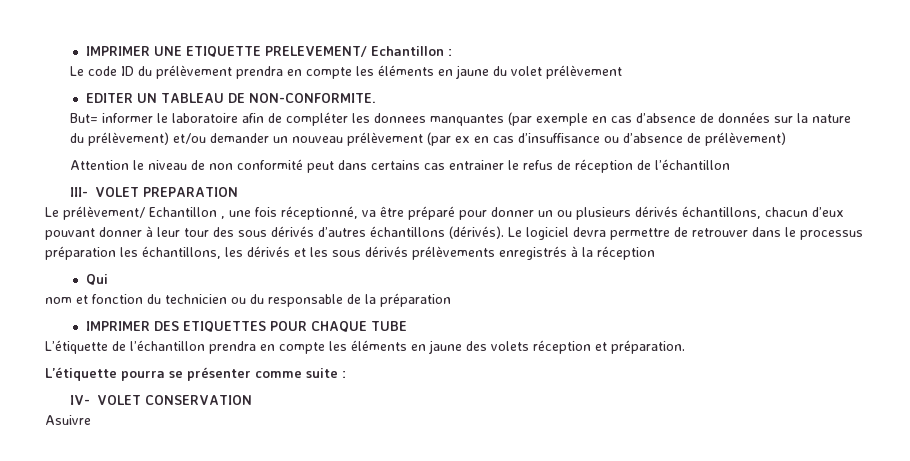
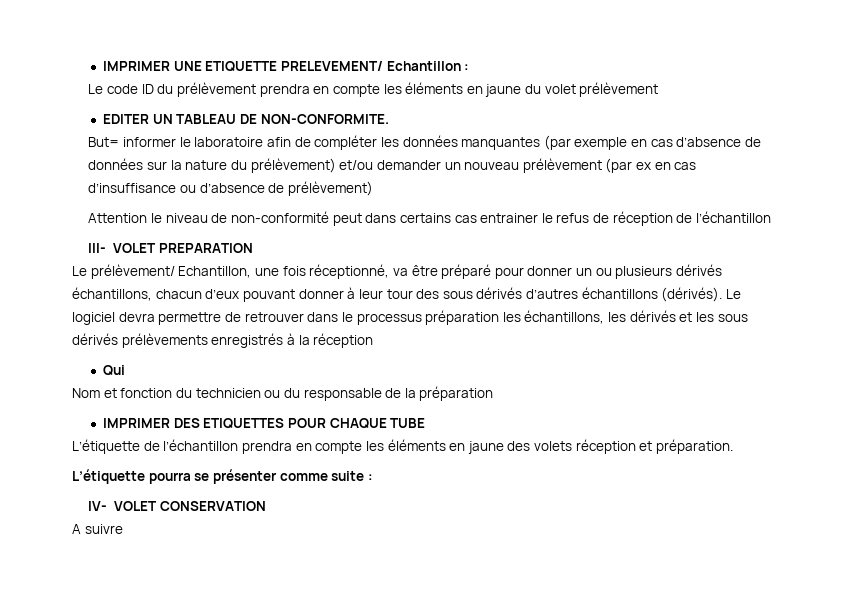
[374,113,427,123] donnees -> [402,135,458,147] données
[209,159,304,170] non conformité -> [230,211,329,223] non-conformité
[149,207,225,219] Echantillon , -> [178,266,252,278] Echantillon,
[45,297,72,304] nom -> [72,388,100,398] Nom
[45,415,91,425] Asuivre -> [72,524,123,534] A suivre

